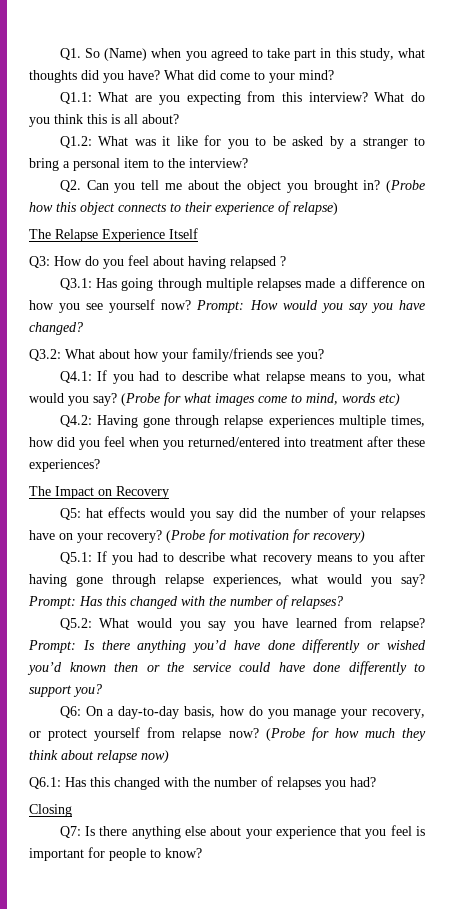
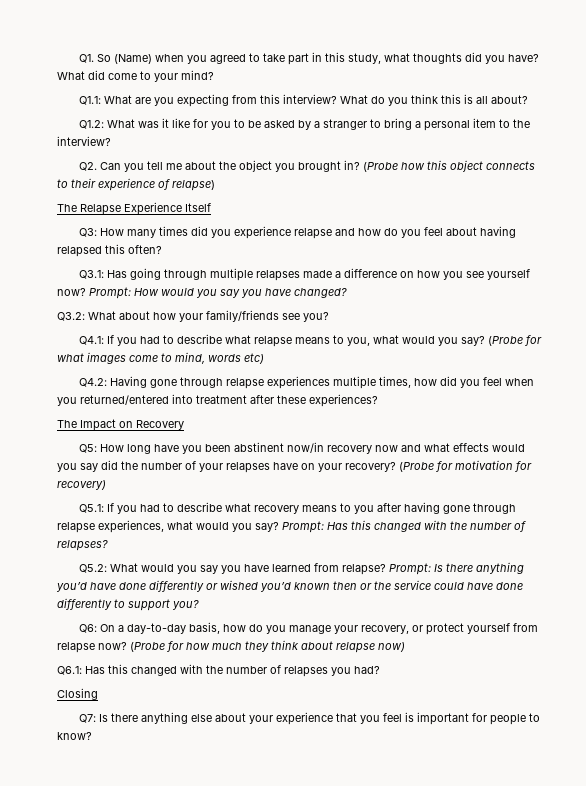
(82, 261) none -> [126,226,381,239] many times did you experience relapse and how
[280,256,286,266] ? -> [105,244,162,254] this often?
[85,508,103,518] hat -> [99,442,450,454] How long have you been abstinent now/in recovery now and what

